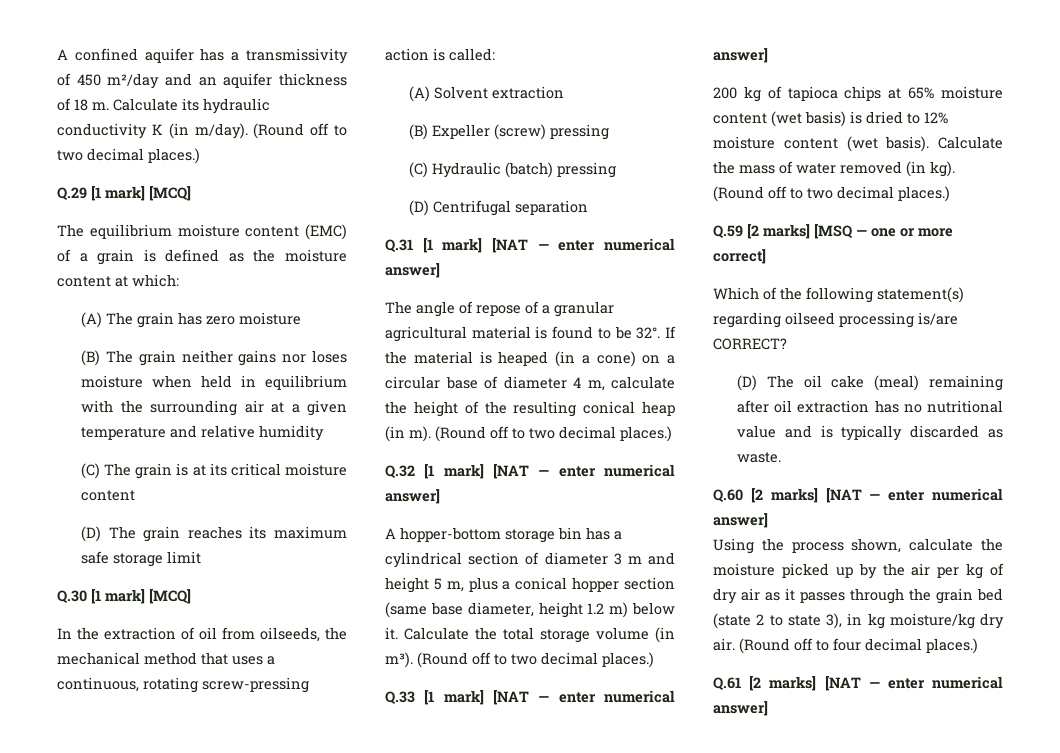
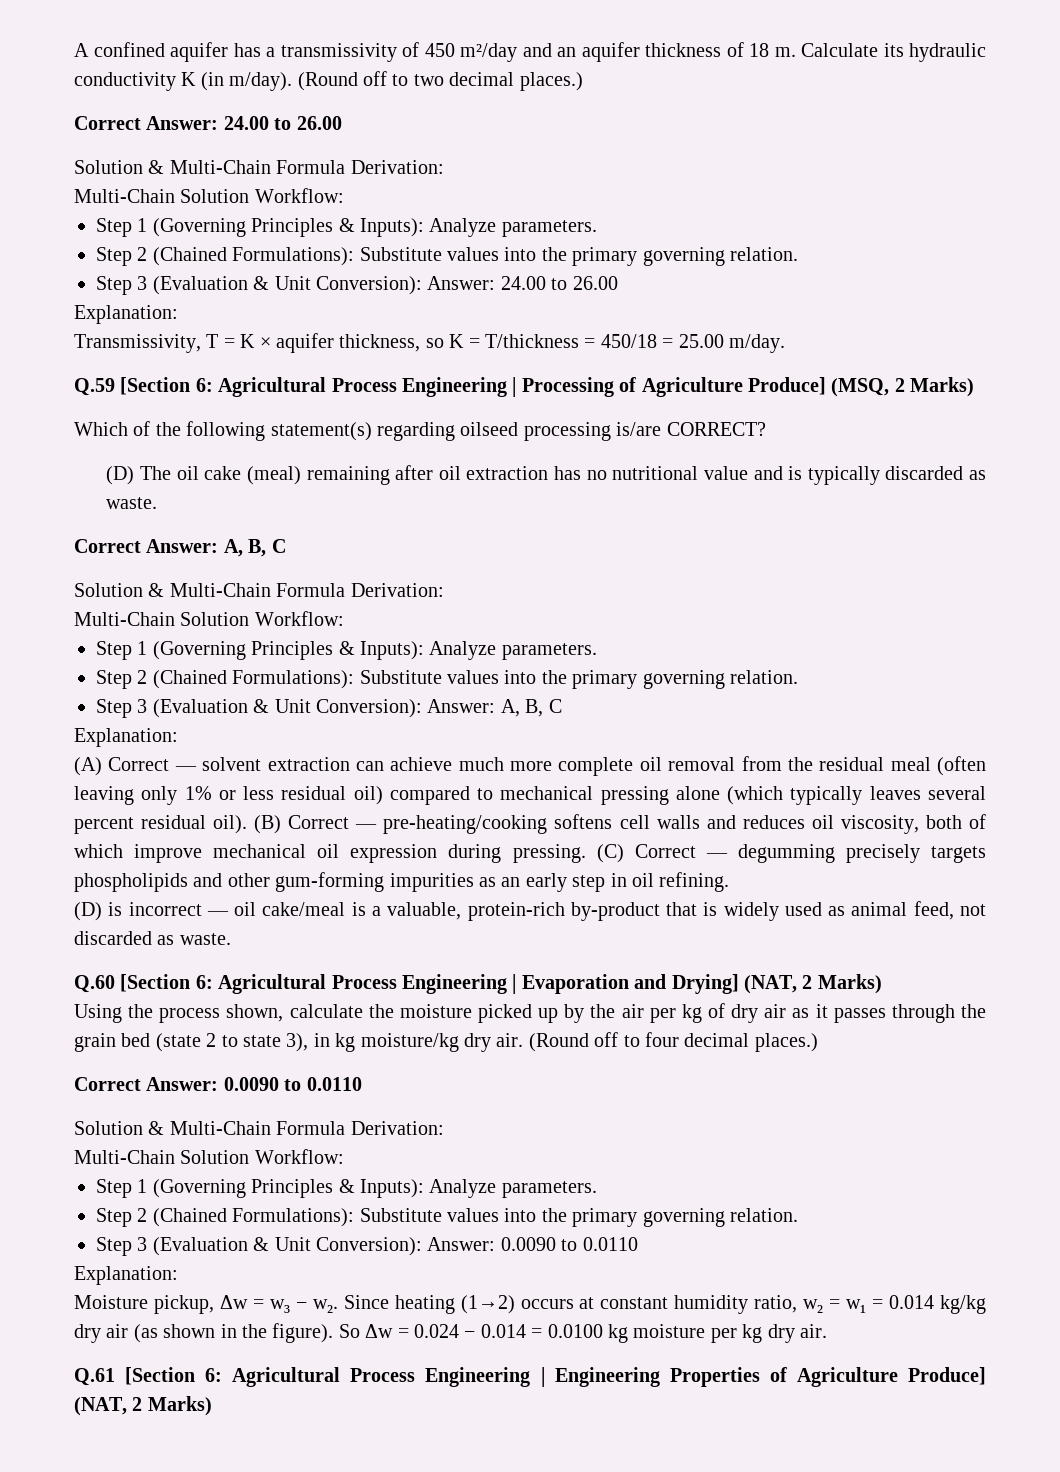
[57,186,191,201] [57,224,347,240] [57,249,347,265] [57,274,179,287] [81,312,302,328] [81,350,347,366] [81,375,347,390] [81,400,347,416] [81,425,325,441] [81,463,347,479] [81,490,136,501] [81,526,347,542] [81,551,202,567] [57,589,191,604] [57,627,347,642] [57,652,275,665] [57,677,309,693] [385,48,495,61] [409,86,565,102] [409,124,610,140] [409,162,617,178] [409,200,589,216] [385,238,675,253] [385,263,440,278] [385,301,614,317] [385,326,676,342] [385,351,675,367] [385,376,675,391] [385,401,675,417] [385,426,672,442] [385,464,675,479] [385,489,440,504] [385,527,622,543] [385,552,675,568] [385,577,675,593] [385,602,675,618] [385,627,675,643] [385,652,654,668] [385,690,675,705] [713,48,768,63] [713,86,1003,102] [713,111,948,127] [713,136,1003,152] [713,161,955,177] [713,186,950,202] [713,224,953,239] [713,249,766,264] Q.29 [1 mark] [MCQ] // The equilibrium moisture content (EMC) of a grain is defined as the moisture content at which: // (A) The grain has zero moisture // (B) The grain neither gains nor loses moisture when held in equilibrium with the surrounding air at a given temperature and relative humidity // (C) The grain is at its critical moisture content // (D) The grain reaches its maximum safe storage limit // Q.30 [1 mark] [MCQ] // In the extraction of oil from oilseeds, the mechanical method that uses a continuous, rotating screw-pressing action is called: // (A) Solvent extraction // (B) Expeller (screw) pressing // (C) Hydraulic (batch) pressing // (D) Centrifugal separation // Q.31 [1 mark] [NAT — enter numerical answer] // The angle of repose of a granular agricultural material is found to be 32°. If the material is heaped (in a cone) on a circular base of diameter 4 m, calculate the height of the resulting conical heap (in m). (Round off to two decimal places.) // Q.32 [1 mark] [NAT — enter numerical answer] // A hopper-bottom storage bin has a cylindrical section of diameter 3 m and height 5 m, plus a conical hopper section (same base diameter, height 1.2 m) below it. Calculate the total storage volume (in m³). (Round off to two decimal places.) // Q.33 [1 mark] [NAT — enter numerical answer] // 200 kg of tapioca chips at 65% moisture content (wet basis) is dried to 12% moisture content (wet basis). Calculate the mass of water removed (in kg). (Round off to two decimal places.) // Q.59 [2 marks] [MSQ — one or more correct] -> [74,116,342,130] [74,160,444,174] [74,188,344,203] [96,218,597,237] [96,247,798,266] [96,276,618,295] [74,305,178,324] [74,333,785,353] [74,377,975,397] Correct Answer: 24.00 to 26.00 // Solution & Multi-Chain Formula Derivation: // Multi-Chain Solution Workflow: // Step 1 (Governing Principles & Inputs): Analyze parameters. // Step 2 (Chained Formulations): Substitute values into the primary governing relation. // Step 3 (Evaluation & Unit Conversion): Answer: 24.00 to 26.00 // Explanation: // Transmissivity, T = K × aquifer thickness, so K = T/thickness = 450/18 = 25.00 m/day. // Q.59 [Section 6: Agricultural Process Engineering | Processing of Agriculture Produce] (MSQ, 2 Marks)
[713,488,1003,503] [713,513,768,528] Q.60 [2 marks] [NAT — enter numerical answer] -> [74,539,286,557] [74,583,444,597] [74,611,344,626] [96,641,597,660] [96,670,798,689] [96,699,562,718] [74,728,178,747] [74,756,986,776] [74,786,986,805] [74,814,987,834] [74,844,987,863] [74,872,730,892] [74,901,987,921] [74,931,231,945] [74,974,882,994] Correct Answer: A, B, C // Solution & Multi-Chain Formula Derivation: // Multi-Chain Solution Workflow: // Step 1 (Governing Principles & Inputs): Analyze parameters. // Step 2 (Chained Formulations): Substitute values into the primary governing relation. // Step 3 (Evaluation & Unit Conversion): Answer: A, B, C // Explanation: // (A) Correct — solvent extraction can achieve much more complete oil removal from the residual meal (often leaving only 1% or less residual oil) compared to mechanical pressing alone (which typically leaves several percent residual oil). (B) Correct — pre-heating/cooking softens cell walls and reduces oil viscosity, both of which improve mechanical oil expression during pressing. (C) Correct — degumming precisely targets phospholipids and other gum-forming impurities as an early step in oil refining. // (D) is incorrect — oil cake/meal is a valuable, protein-rich by-product that is widely used as animal feed, not discarded as waste. // Q.60 [Section 6: Agricultural Process Engineering | Evaporation and Drying] (NAT, 2 Marks)
[713,676,1003,691] [713,701,768,716] Q.61 [2 marks] [NAT — enter numerical answer] -> [74,1077,362,1091] [74,1121,444,1135] [74,1149,344,1164] [96,1179,597,1198] [96,1208,798,1227] [96,1237,638,1256] [74,1266,178,1285] [74,1295,987,1314] [74,1323,827,1343] [74,1367,986,1387] [74,1396,212,1416] Correct Answer: 0.0090 to 0.0110 // Solution & Multi-Chain Formula Derivation: // Multi-Chain Solution Workflow: // Step 1 (Governing Principles & Inputs): Analyze parameters. // Step 2 (Chained Formulations): Substitute values into the primary governing relation. // Step 3 (Evaluation & Unit Conversion): Answer: 0.0090 to 0.0110 // Explanation: // Moisture pickup, Δw = w₃ − w₂. Since heating (1→2) occurs at constant humidity ratio, w₂ = w₁ = 0.014 kg/kg dry air (as shown in the figure). So Δw = 0.024 − 0.014 = 0.0100 kg moisture per kg dry air. // Q.61 [Section 6: Agricultural Process Engineering | Engineering Properties of Agriculture Produce] (NAT, 2 Marks)

